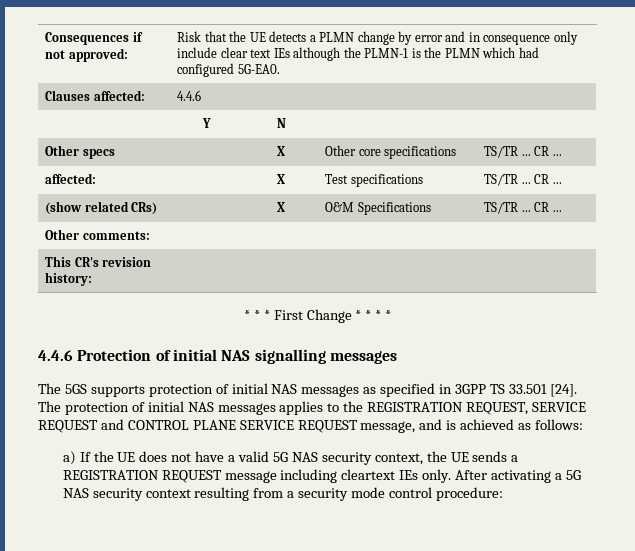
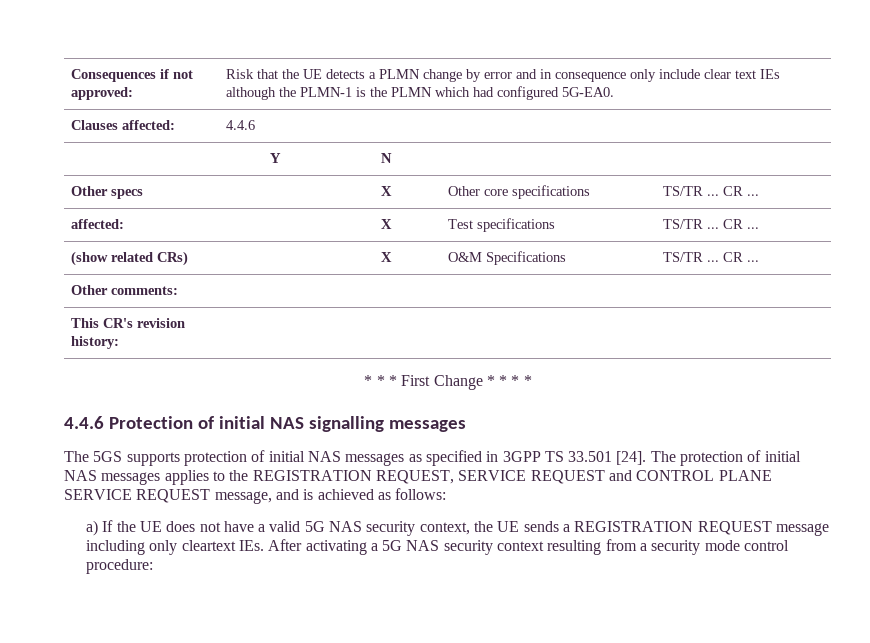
[341,469,452,483] cleartext IEs only. -> [149,540,264,555] only cleartext IEs.

